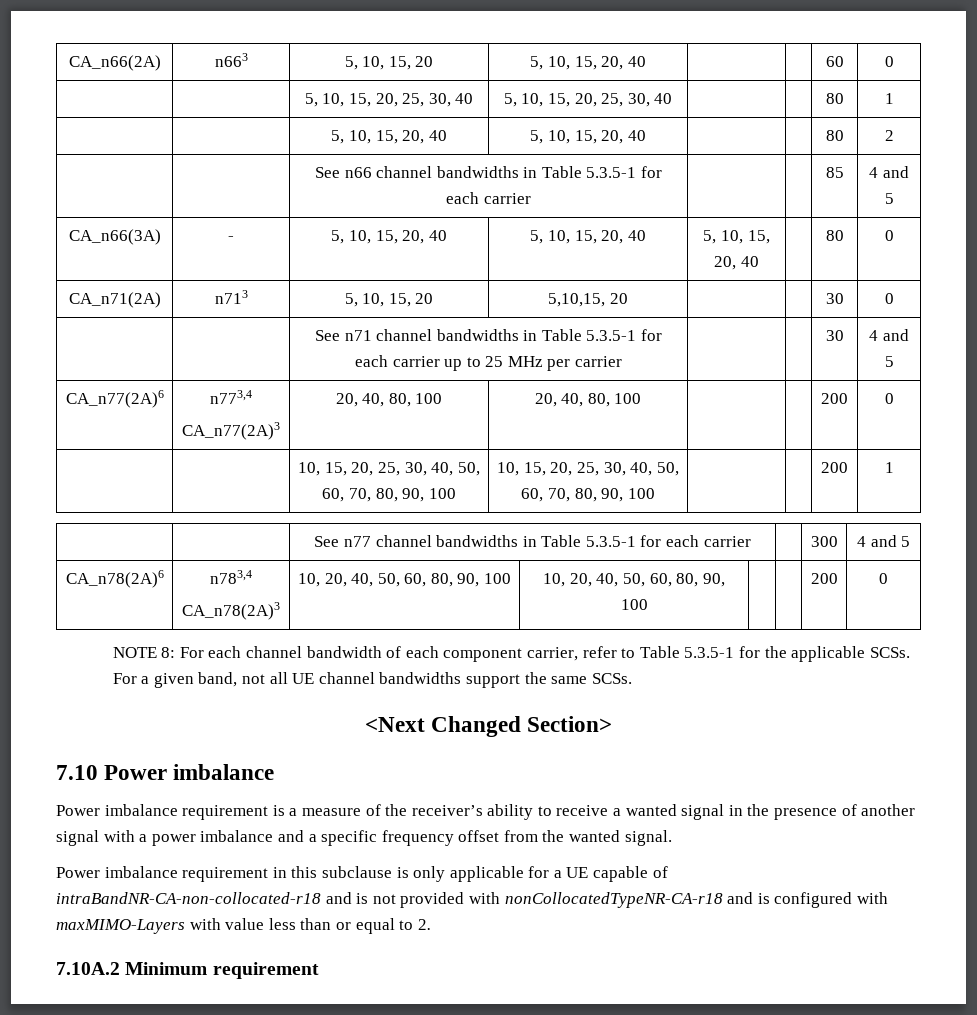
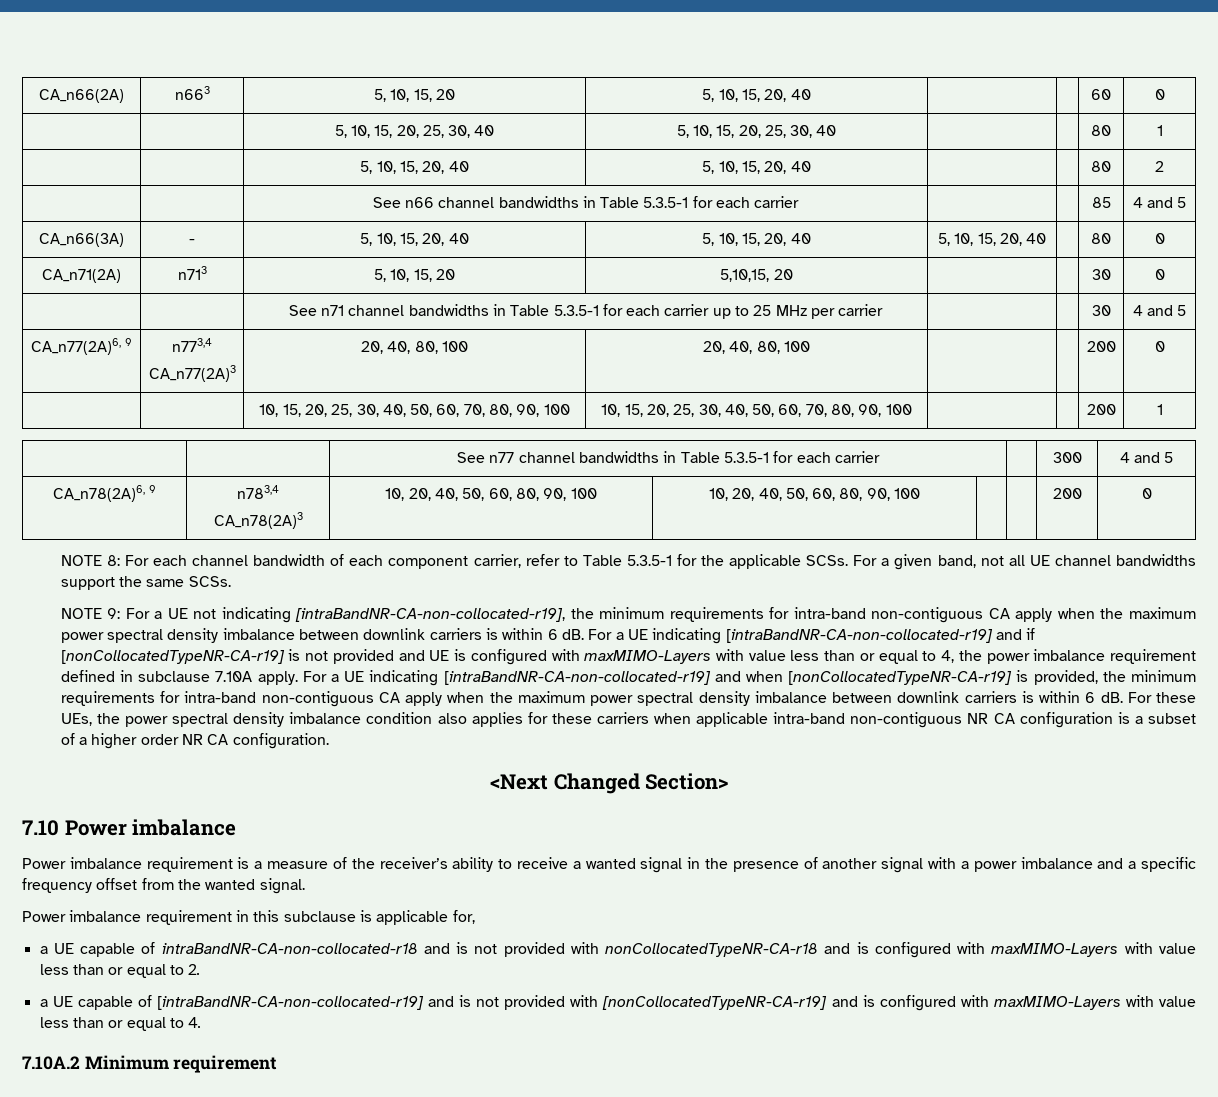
[65,390,164,408] CA_n77(2A)6 -> [30,338,133,355] CA_n77(2A)6, 9
[65,570,164,588] CA_n78(2A)6 -> [52,485,157,502] CA_n78(2A)6, 9
(632, 678) none -> [60,607,1196,623] [60,628,1036,644] [60,649,1196,665] [60,670,1196,686] [60,691,1196,707] [60,712,1196,728] [60,733,329,749] // NOTE 9: For a UE not indicating [intraBandNR-CA-non-collocated-r19], the minimum requirements for intra-band non-contiguous CA apply when the maximum power spectral density imbalance between downlink carriers is within 6 dB. For a UE indicating [intraBandNR-CA-non-collocated-r19] and if [nonCollocatedTypeNR-CA-r19] is not provided and UE is configured with maxMIMO-Layers with value less than or equal to 4, the power imbalance requirement defined in subclause 7.10A apply. For a UE indicating [intraBandNR-CA-non-collocated-r19] and when [nonCollocatedTypeNR-CA-r19] is provided, the minimum requirements for intra-band non-contiguous CA apply when the maximum power spectral density imbalance between downlink carriers is within 6 dB. For these UEs, the power spectral density imbalance condition also applies for these carriers when applicable intra-band non-contiguous NR CA configuration is a subset of a higher order NR CA configuration.
[413,866,550,882] only applicable for -> [376,910,475,925] applicable for, //
(431, 924) none -> [39,995,1196,1011] [39,1017,202,1031] // a UE capable of [intraBandNR-CA-non-collocated-r19] and is not provided with [nonCollocatedTypeNR-CA-r19] and is configured with maxMIMO-Layers with value less than or equal to 4.

